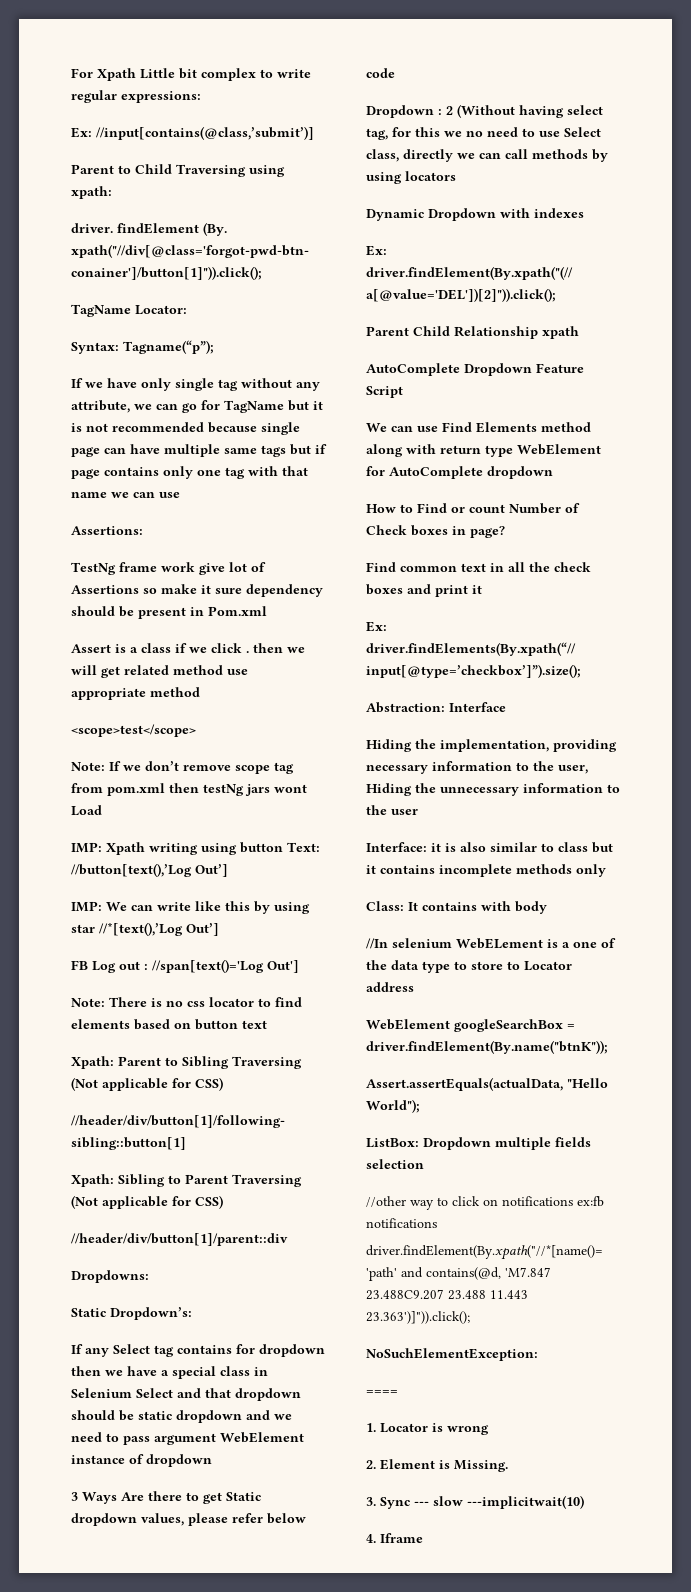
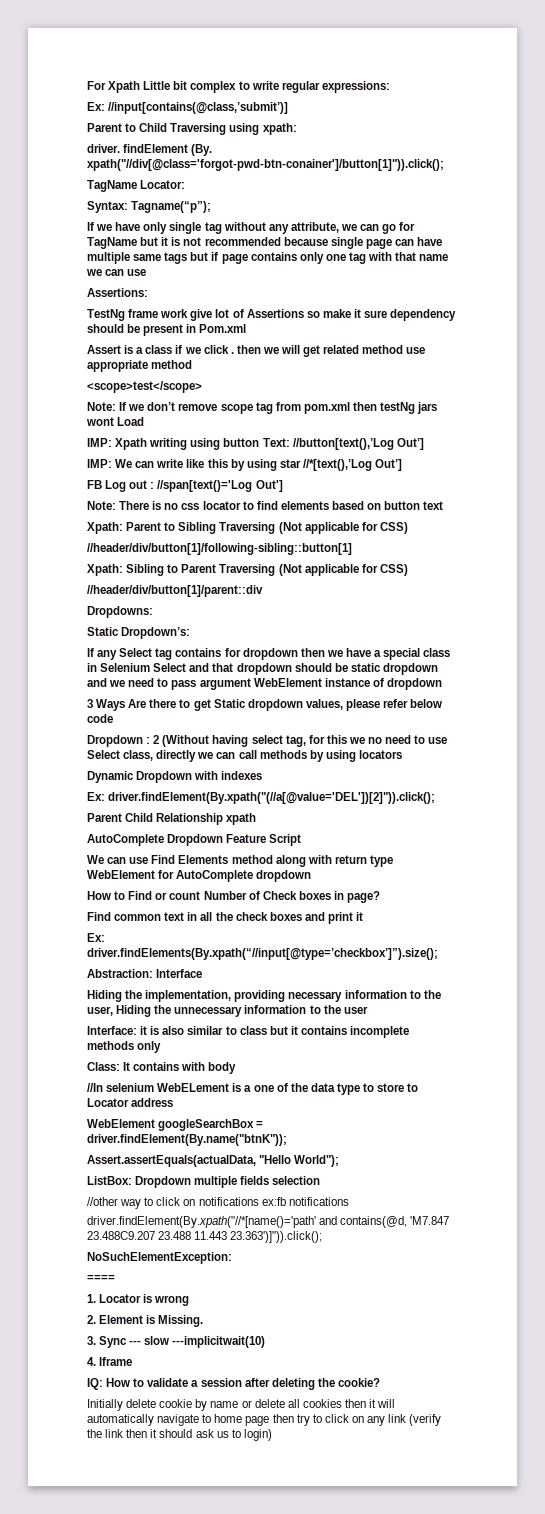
(423, 1538) none -> [87,1378,380,1390] [87,1399,396,1411] [87,1414,442,1426] [87,1429,272,1441] // IQ: How to validate a session after deleting the cookie? // Initially delete cookie by name or delete all cookies then it will automatically navigate to home page then try to click on any link (verify the link then it should ask us to login)

